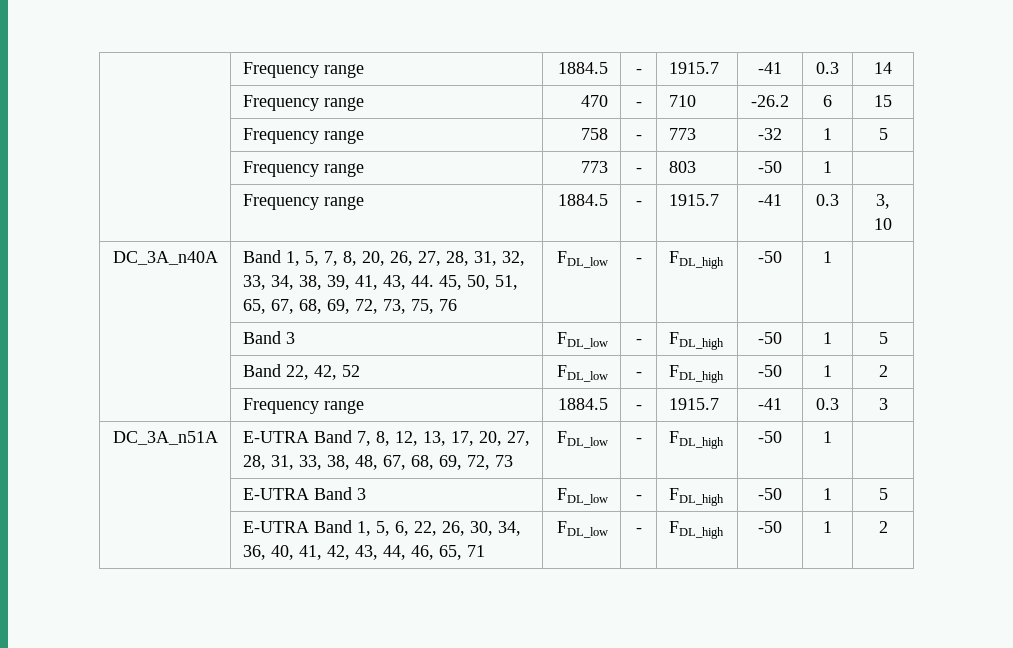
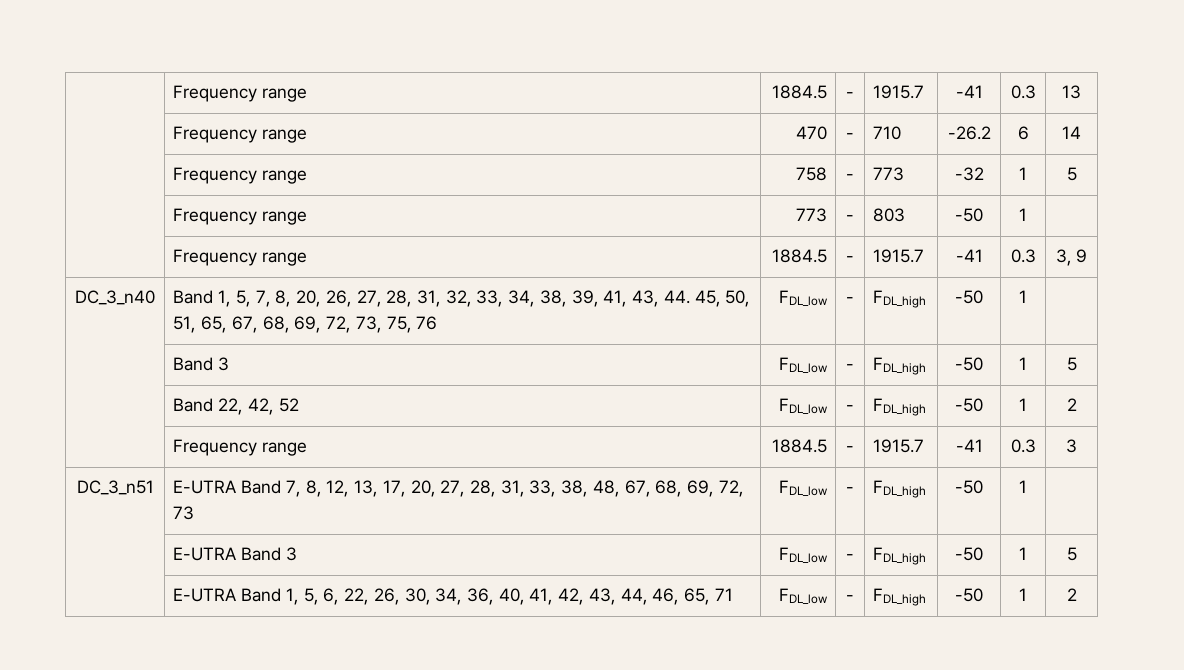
[242,62,364,78] [558,62,609,74] [635,69,642,74] [668,62,719,74] [758,62,782,74] [816,62,839,74] [874,62,892,74] | Frequency range | 1884.5 | - | 1915.7 | -41 | 0.3 | 14 -> [173,85,308,102] [771,85,827,99] [846,92,854,98] [873,85,925,99] [955,85,983,98] [1010,85,1036,99] [1062,85,1081,99] | Frequency range | 1884.5 | - | 1915.7 | -41 | 0.3 | 13
[874,95,892,107] 15 -> [1062,126,1081,139] 14
[874,218,892,230] [112,251,218,265] 10 // DC_3A_n40A -> [1076,249,1088,263] [75,290,155,305] 9 // DC_3_n40
[112,431,218,445] DC_3A_n51A -> [76,480,154,495] DC_3_n51

